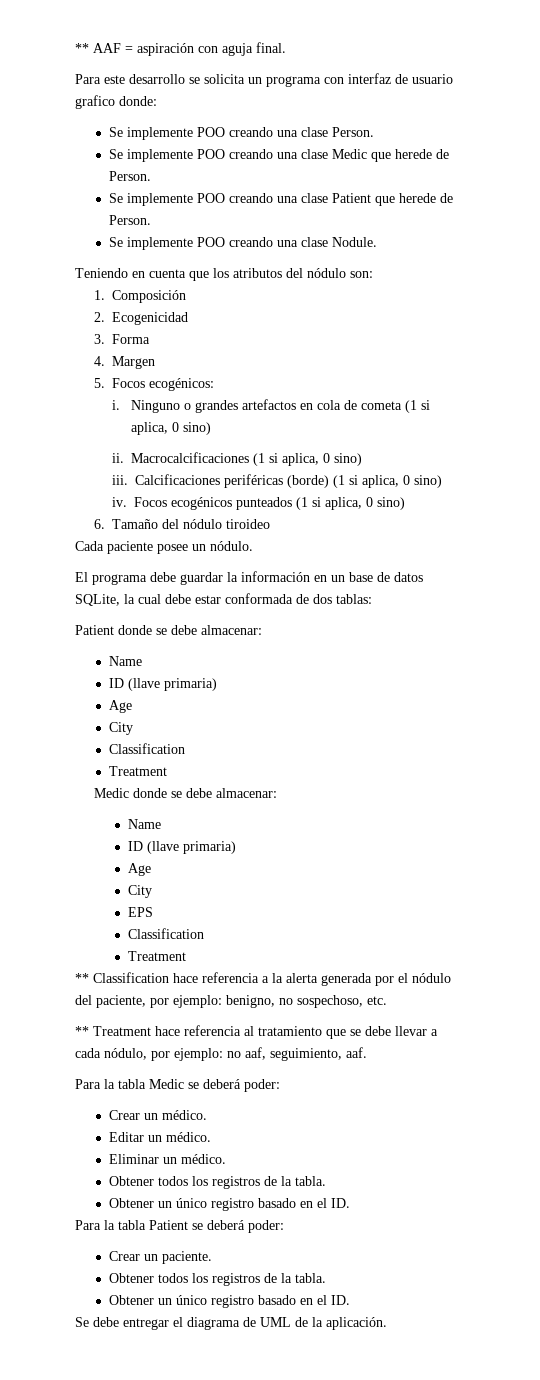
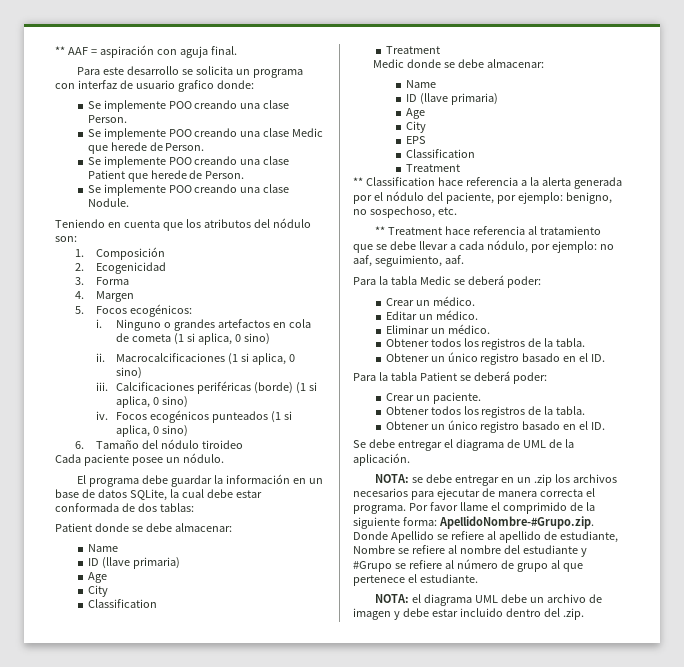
(387, 1323) none -> [375,474,617,486] [353,488,595,500] [353,502,595,514] [353,516,594,529] [353,531,618,543] [353,545,587,557] [353,559,583,572] [353,574,478,586] [375,594,602,606] [353,608,584,620] // NOTA: se debe entregar en un .zip los archivos necesarios para ejecutar de manera correcta el programa. Por favor llame el comprimido de la siguiente forma: ApellidoNombre-#Grupo.zip. Donde Apellido se refiere al apellido de estudiante, Nombre se refiere al nombre del estudiante y #Grupo se refiere al número de grupo al que pertenece el estudiante. // NOTA: el diagrama UML debe un archivo de imagen y debe estar incluido dentro del .zip.

